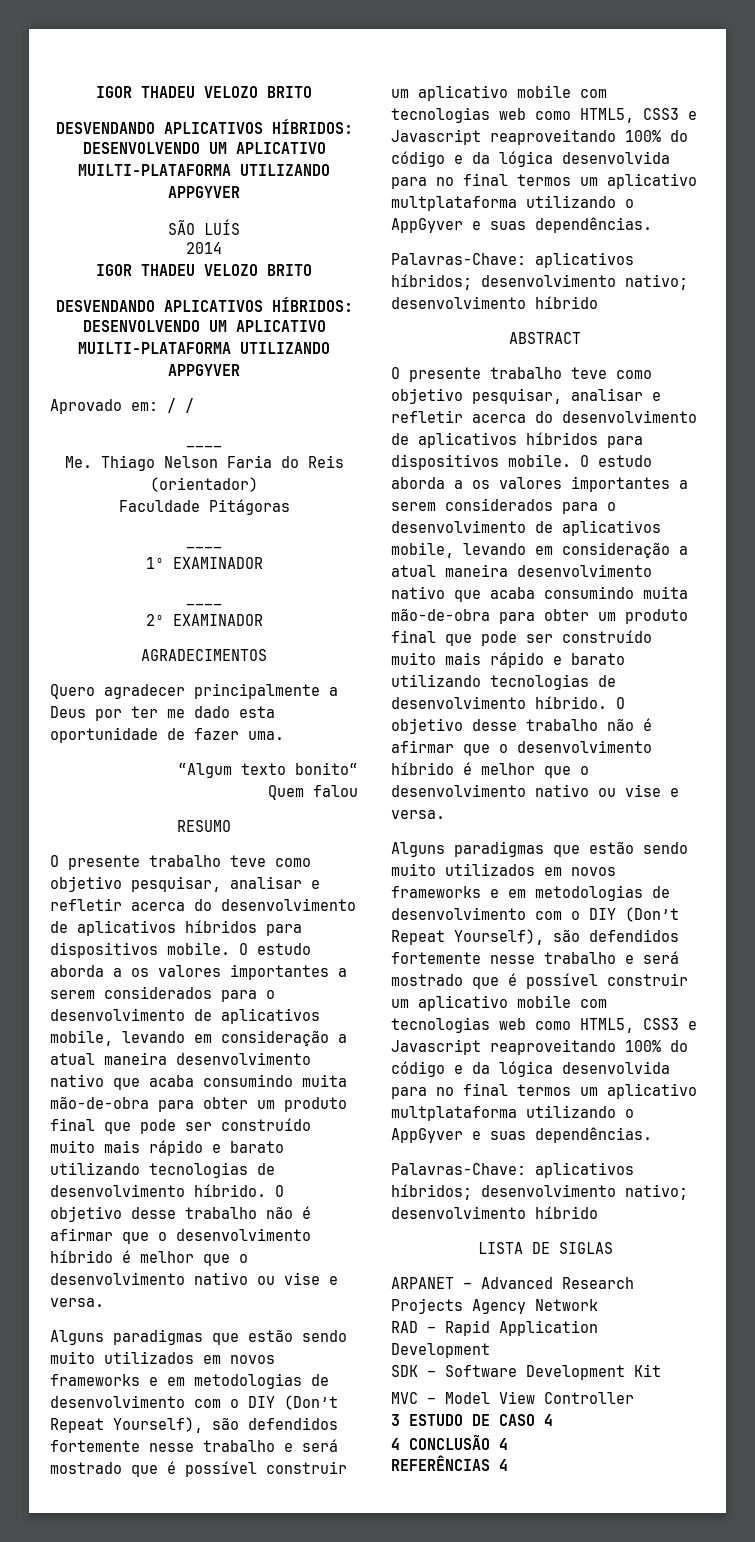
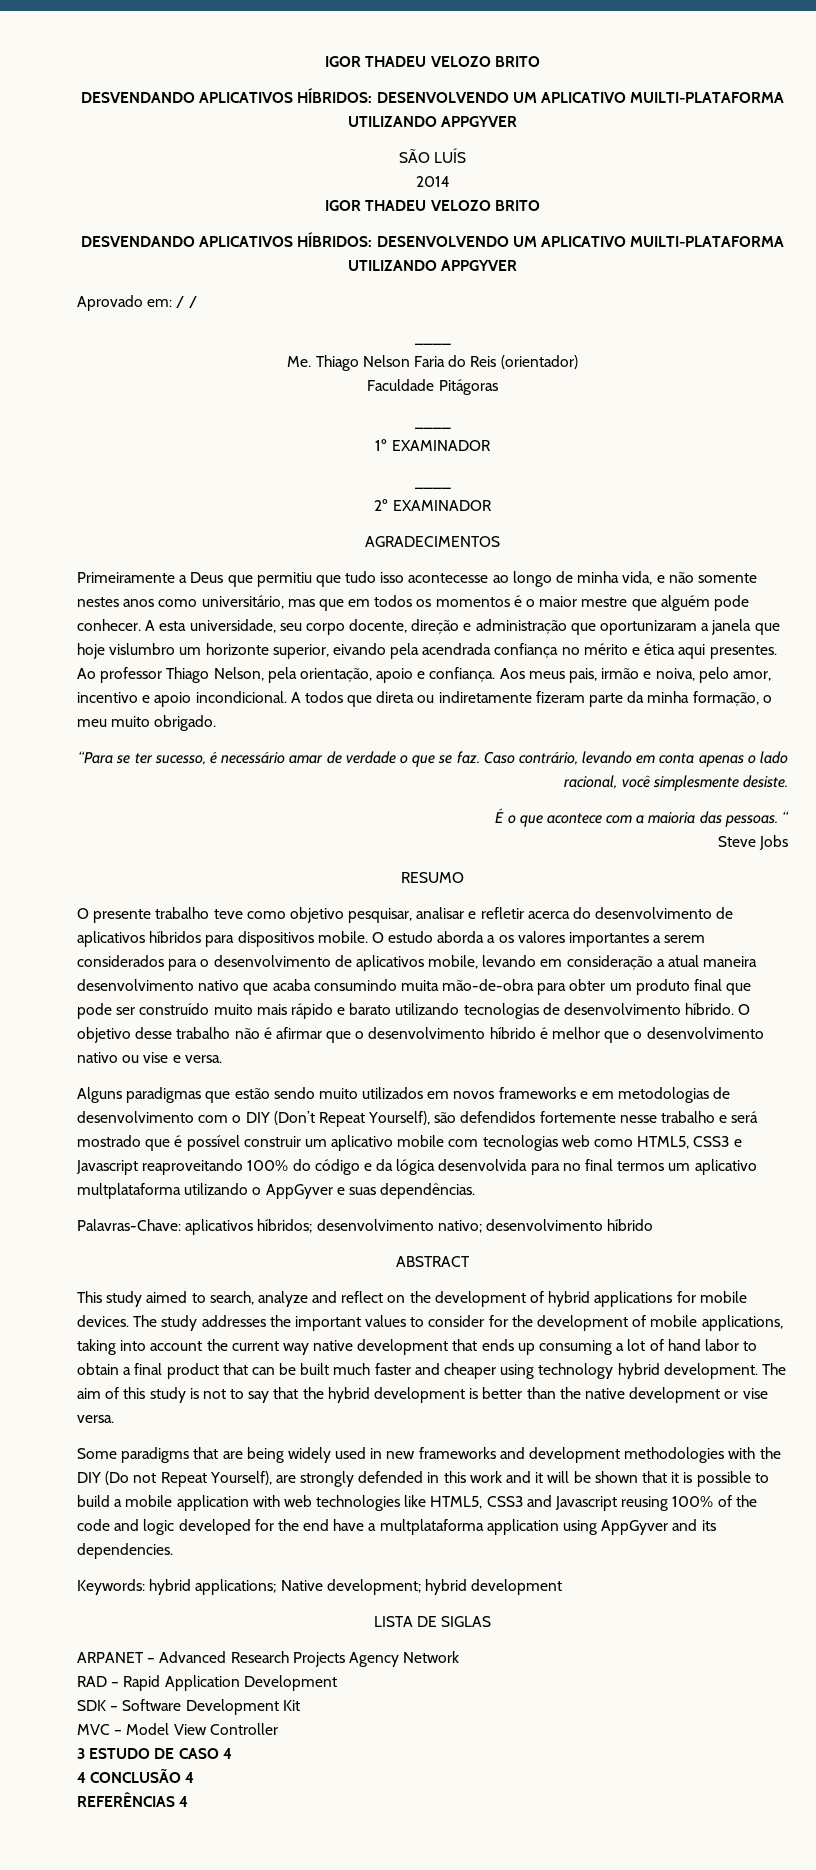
[50,683,338,699] [50,706,275,721] [50,727,284,743] [178,762,358,778] [268,785,358,800] Quero agradecer principalmente a Deus por ter me dado esta oportunidade de fazer uma. // “Algum texto bonito“ // Quem falou -> [77,571,757,587] [77,595,749,611] [77,619,780,635] [77,643,777,659] [77,667,771,683] [77,691,772,707] [77,715,217,731] [78,751,788,767] [564,775,788,791] [495,808,789,827] [717,835,788,850] Primeiramente a Deus que permitiu que tudo isso acontecesse ao longo de minha vida, e não somente nestes anos como universitário, mas que em todos os momentos é o maior mestre que alguém pode conhecer. A esta universidade, seu corpo docente, direção e administração que oportunizaram a janela que hoje vislumbro um horizonte superior, eivando pela acendrada confiança no mérito e ética aqui presentes. Ao professor Thiago Nelson, pela orientação, apoio e confiança. Aos meus pais, irmão e noiva, pelo amor, incentivo e apoio incondicional. A todos que direta ou indiretamente fizeram parte da minha formação, o meu muito obrigado. // “Para se ter sucesso, é necessário amar de verdade o que se faz. Caso contrário, levando em conta apenas o lado racional, você simplesmente desiste. // É o que acontece com a maioria das pessoas. “ // Steve Jobs
[391,367,652,382] [391,388,661,404] [391,410,697,423] [391,432,643,448] [391,454,652,470] [391,476,688,492] [391,498,616,514] [391,520,661,536] [391,542,688,558] [391,564,652,577] [391,586,688,602] [391,609,688,624] [391,630,652,646] [391,652,625,668] [391,674,616,690] [391,696,625,709] [391,718,652,734] [391,740,652,756] [391,762,589,778] [391,784,679,797] [391,810,445,819] [391,841,688,857] [391,863,616,876] [391,885,670,901] [391,907,679,922] [391,929,679,945] [391,951,679,964] [391,973,688,989] [391,995,607,1011] [391,1017,697,1033] [391,1039,688,1055] [391,1061,670,1077] [391,1083,697,1099] [391,1105,634,1121] [391,1127,652,1143] [391,1162,634,1178] [391,1184,688,1200] [391,1206,598,1219] O presente trabalho teve como objetivo pesquisar, analisar e refletir acerca do desenvolvimento de aplicativos híbridos para dispositivos mobile. O estudo aborda a os valores importantes a serem considerados para o desenvolvimento de aplicativos mobile, levando em consideração a atual maneira desenvolvimento nativo que acaba consumindo muita mão-de-obra para obter um produto final que pode ser construído muito mais rápido e barato utilizando tecnologias de desenvolvimento híbrido. O objetivo desse trabalho não é afirmar que o desenvolvimento híbrido é melhor que o desenvolvimento nativo ou vise e versa. // Alguns paradigmas que estão sendo muito utilizados em novos frameworks e em metodologias de desenvolvimento com o DIY (Don’t Repeat Yourself), são defendidos fortemente nesse trabalho e será mostrado que é possível construir um aplicativo mobile com tecnologias web como HTML5, CSS3 e Javascript reaproveitando 100% do código e da lógica desenvolvida para no final termos um aplicativo multplataforma utilizando o AppGyver e suas dependências. // Palavras-Chave: aplicativos híbridos; desenvolvimento nativo; desenvolvimento híbrido -> [77,1291,747,1307] [77,1315,783,1331] [77,1339,758,1355] [77,1363,786,1379] [77,1387,768,1403] [77,1415,114,1423] [77,1447,781,1463] [77,1471,769,1487] [77,1495,757,1511] [77,1519,716,1535] [77,1543,173,1559] [77,1579,563,1595] This study aimed to search, analyze and reflect on the development of hybrid applications for mobile devices. The study addresses the important values to consider for the development of mobile applications, taking into account the current way native development that ends up consuming a lot of hand labor to obtain a final product that can be built much faster and cheaper using technology hybrid development. The aim of this study is not to say that the hybrid development is better than the native development or vise versa. // Some paradigms that are being widely used in new frameworks and development methodologies with the DIY (Do not Repeat Yourself), are strongly defended in this work and it will be shown that it is possible to build a mobile application with web technologies like HTML5, CSS3 and Javascript reusing 100% of the code and logic developed for the end have a multplataforma application using AppGyver and its dependencies. // Keywords: hybrid applications; Native development; hybrid development

